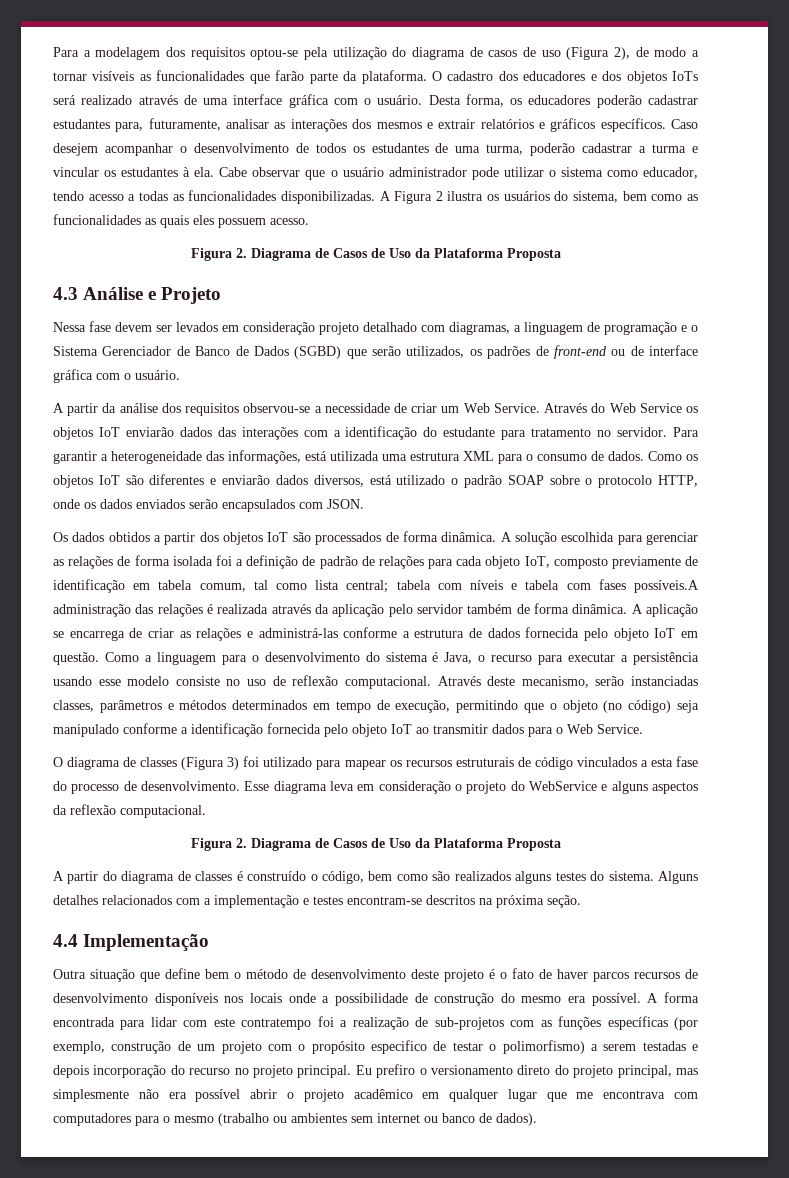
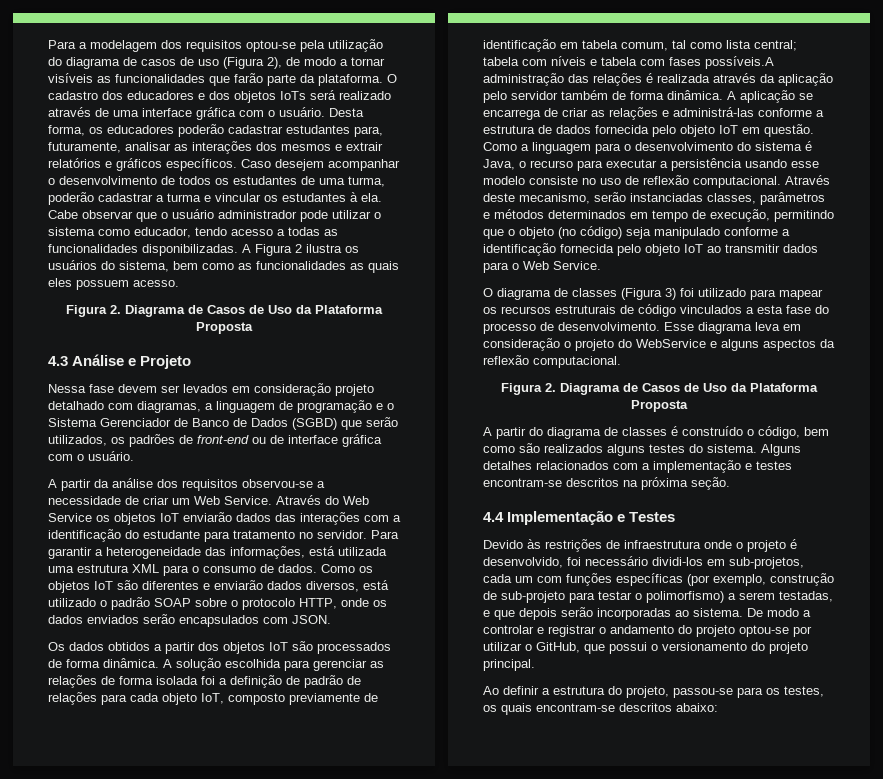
[53,968,698,982] [53,992,699,1006] [53,1016,552,1030] // Outra situação que define bem o método de desenvolvimento deste projeto é o fato de haver parcos recursos de desenvolvimento disponíveis nos locais onde a possibilidade de construção do mesmo era possível. A forma encontrada para lidar com este contratempo foi a realização de sub-projetos com as -> [617,512,676,522] [483,539,797,552] [483,556,804,569] [483,574,562,583] e Testes // Devido às restrições de infraestrutura onde o projeto é desenvolvido, foi necessário dividi-los em sub-projetos, cada um com
[197,1040,447,1054] um projeto com o propósito especifico de -> [501,591,595,603] sub-projeto para
[642,1041,698,1051] [53,1064,698,1078] [53,1089,699,1102] [53,1113,537,1126] testadas e depois incorporação do recurso no projeto principal. Eu prefiro o versionamento direto do projeto principal, mas simplesmente não era possível abrir o projeto acadêmico em qualquer lugar que me encontrava com computadores para o mesmo (trabalho ou ambientes sem internet ou banco de dados). -> [779,591,833,602] [483,607,811,620] [483,625,812,637] [483,642,808,654] [483,659,535,671] [483,686,824,698] [483,703,718,715] testadas, e que depois serão incorporadas ao sistema. De modo a controlar e registrar o andamento do projeto optou-se por utilizar o GitHub, que possui o versionamento do projeto principal. // Ao definir a estrutura do projeto, passou-se para os testes, os quais encontram-se descritos abaixo:

